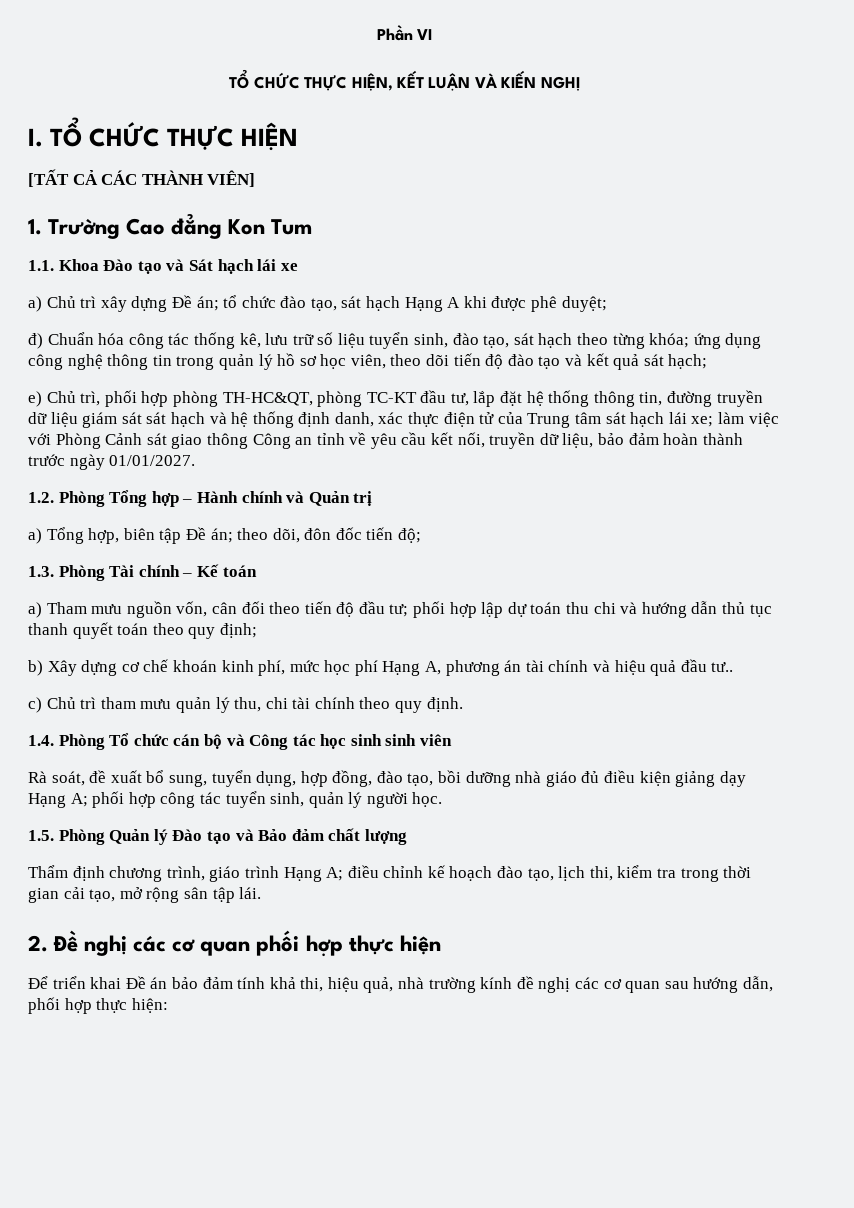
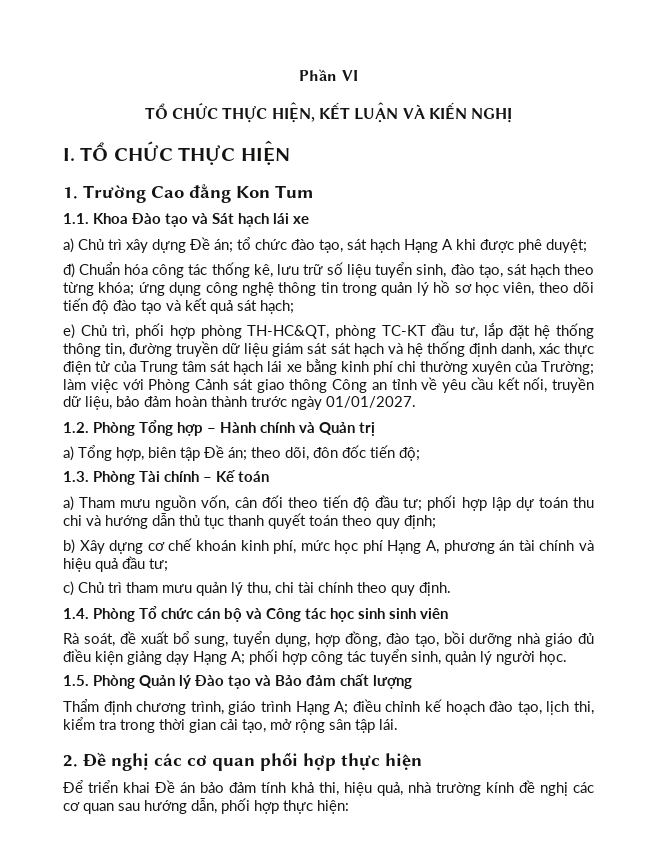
[28,169,256,187] // [TẤT CẢ CÁC THÀNH VIÊN] -> (290, 152) none
[691,416,714,427] xe; -> [286,359,594,375] xe bằng kinh phí chi thường xuyên của Trường;
[711,662,734,672] tư.. -> [149,558,168,572] tư;

